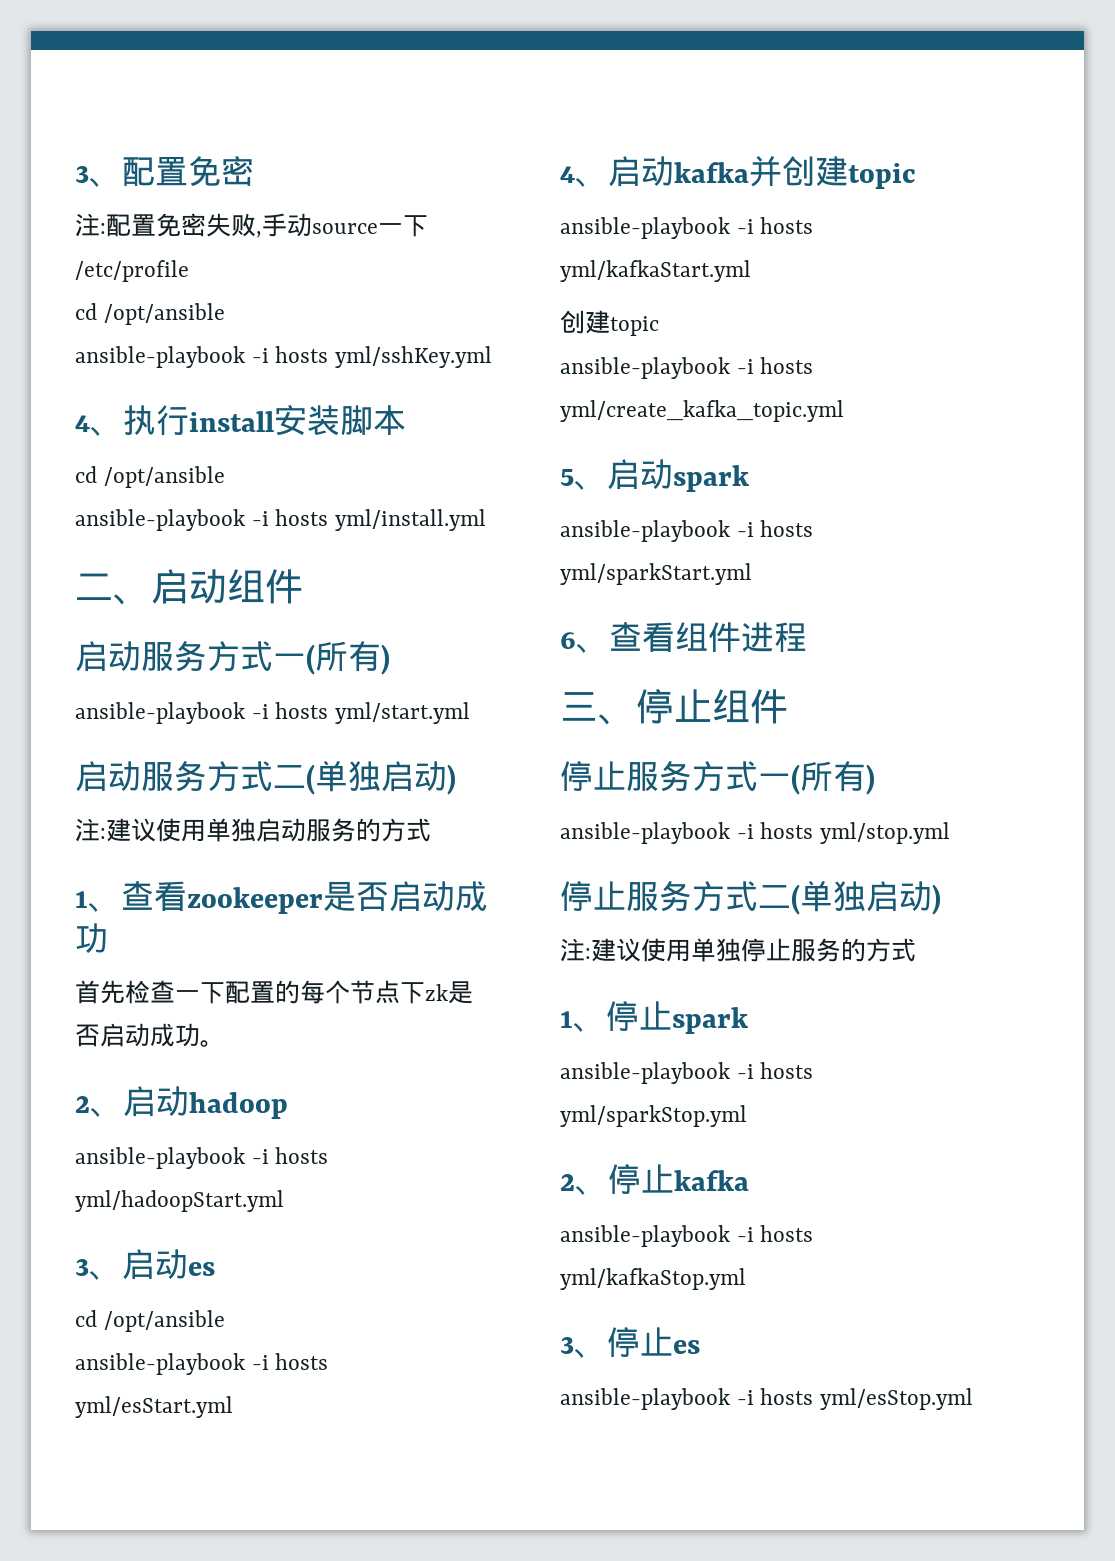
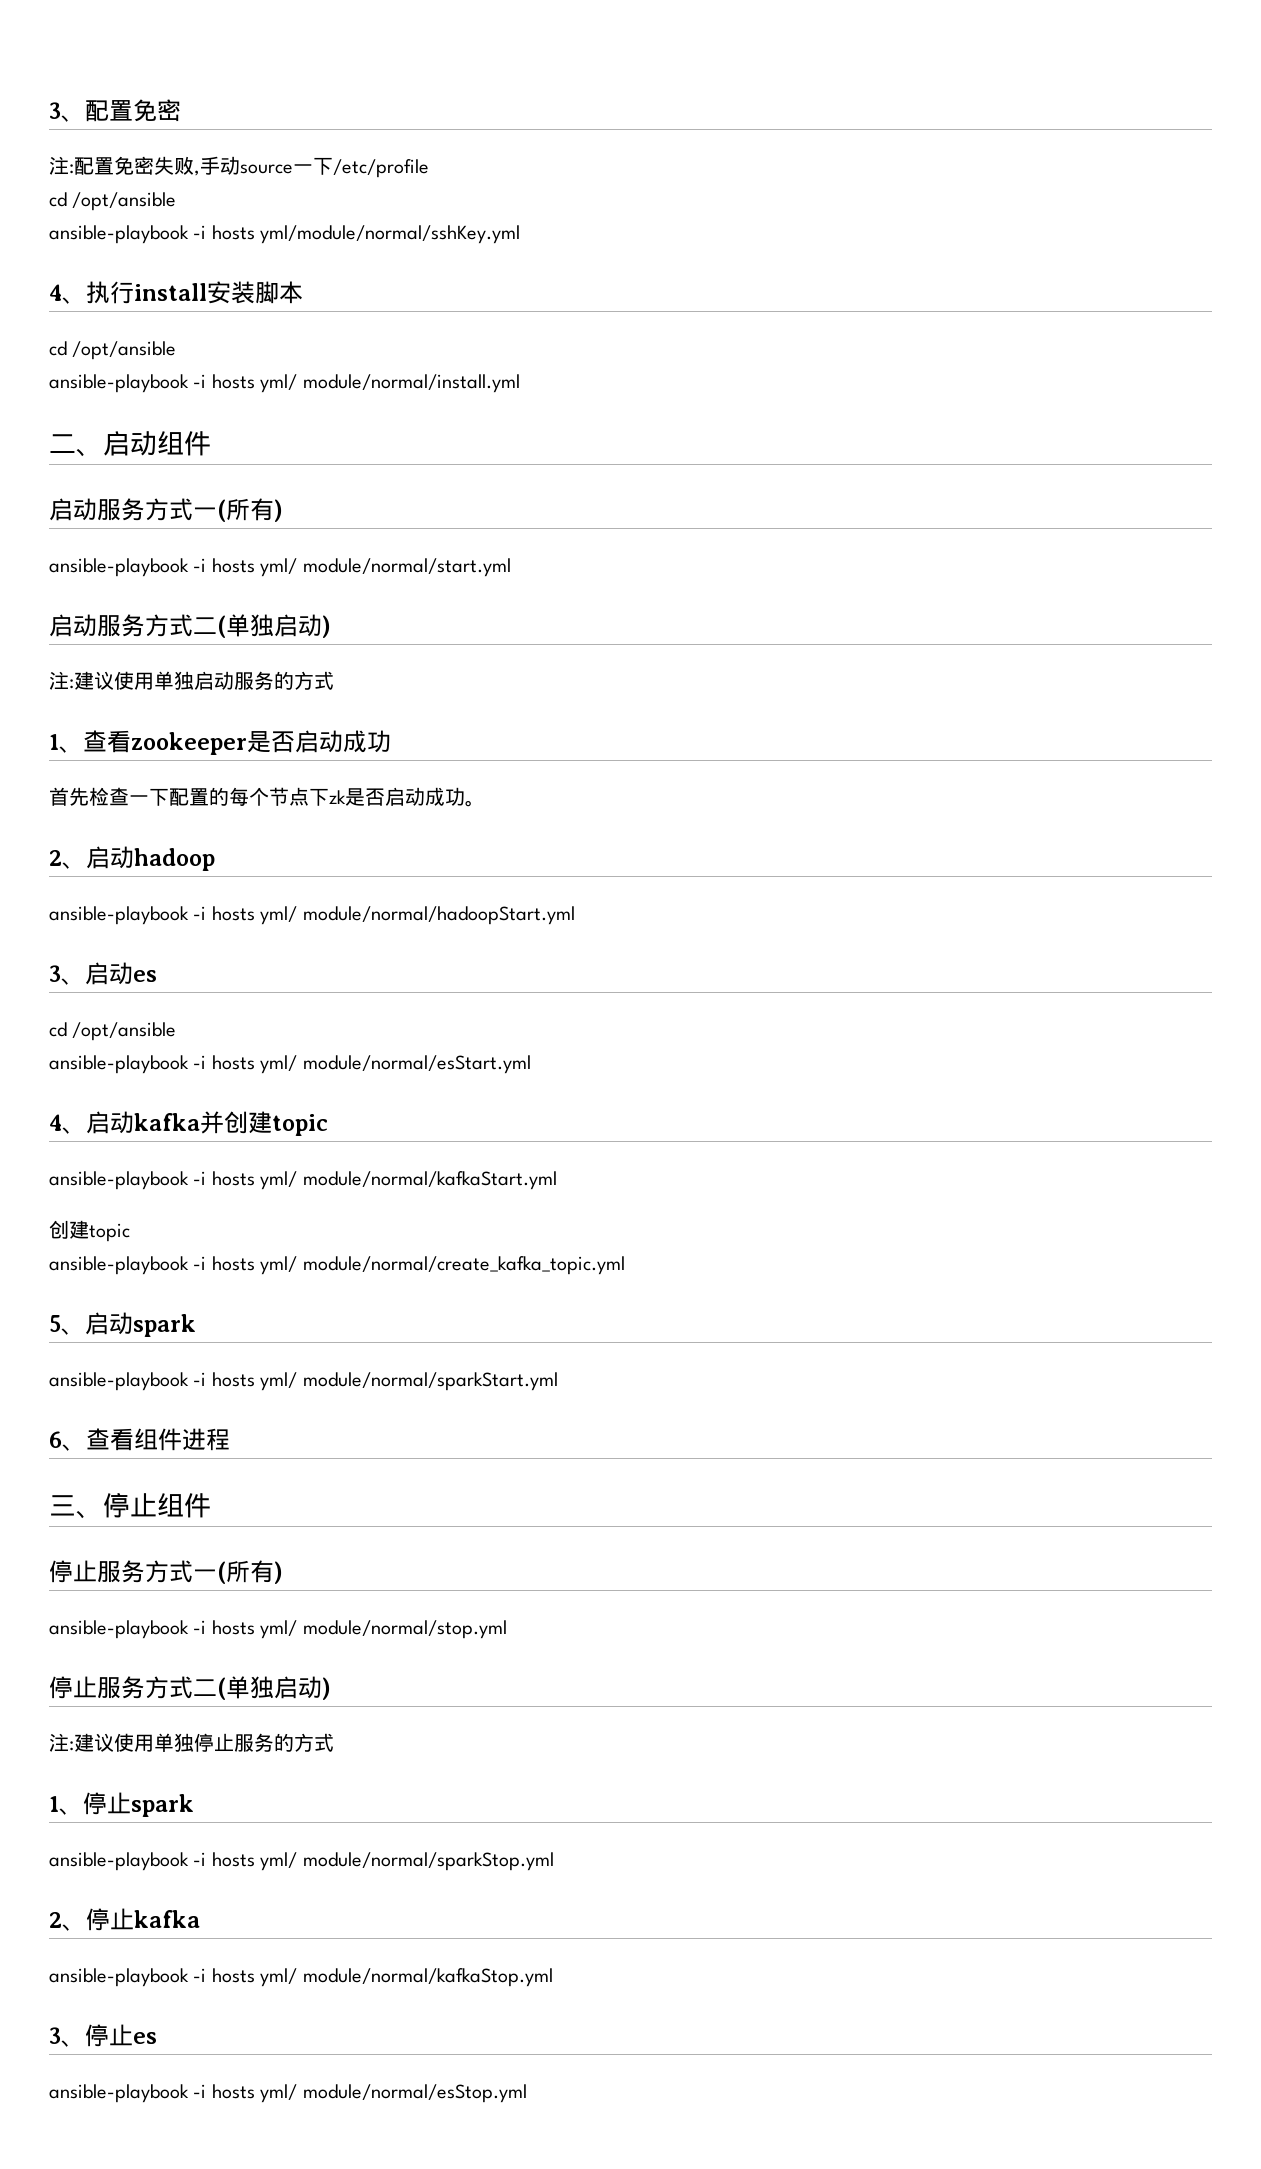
[334,346,492,368] yml/sshKey.yml -> [260,225,521,244] yml/module/normal/sshKey.yml
[334,509,486,531] yml/install.yml -> [260,374,520,393] yml/ module/normal/install.yml
[334,702,470,724] yml/start.yml -> [260,558,511,577] yml/ module/normal/start.yml
[75,1190,284,1212] yml/hadoopStart.yml -> [260,906,575,925] yml/ module/normal/hadoopStart.yml
[75,1396,233,1418] yml/esStart.yml -> [260,1055,531,1074] yml/ module/normal/esStart.yml
[560,260,751,282] [560,310,659,336] [560,357,814,379] [560,400,844,422] yml/kafkaStart.yml // 创建topic // ansible-playbook -i hosts yml/create_kafka_topic.yml -> [260,1171,557,1190] [49,1220,130,1242] [49,1256,625,1275] yml/ module/normal/kafkaStart.yml // 创建topic // ansible-playbook -i hosts yml/ module/normal/create_kafka_topic.yml
[560,563,752,585] yml/sparkStart.yml -> [260,1372,558,1391] yml/ module/normal/sparkStart.yml
[819,822,950,844] yml/stop.yml -> [260,1620,507,1639] yml/ module/normal/stop.yml
[560,1105,747,1127] yml/sparkStop.yml -> [260,1852,554,1871] yml/ module/normal/sparkStop.yml
[560,1268,746,1290] yml/kafkaStop.yml -> [260,1968,553,1987] yml/ module/normal/kafkaStop.yml
[819,1388,973,1410] yml/esStop.yml -> [260,2084,527,2103] yml/ module/normal/esStop.yml

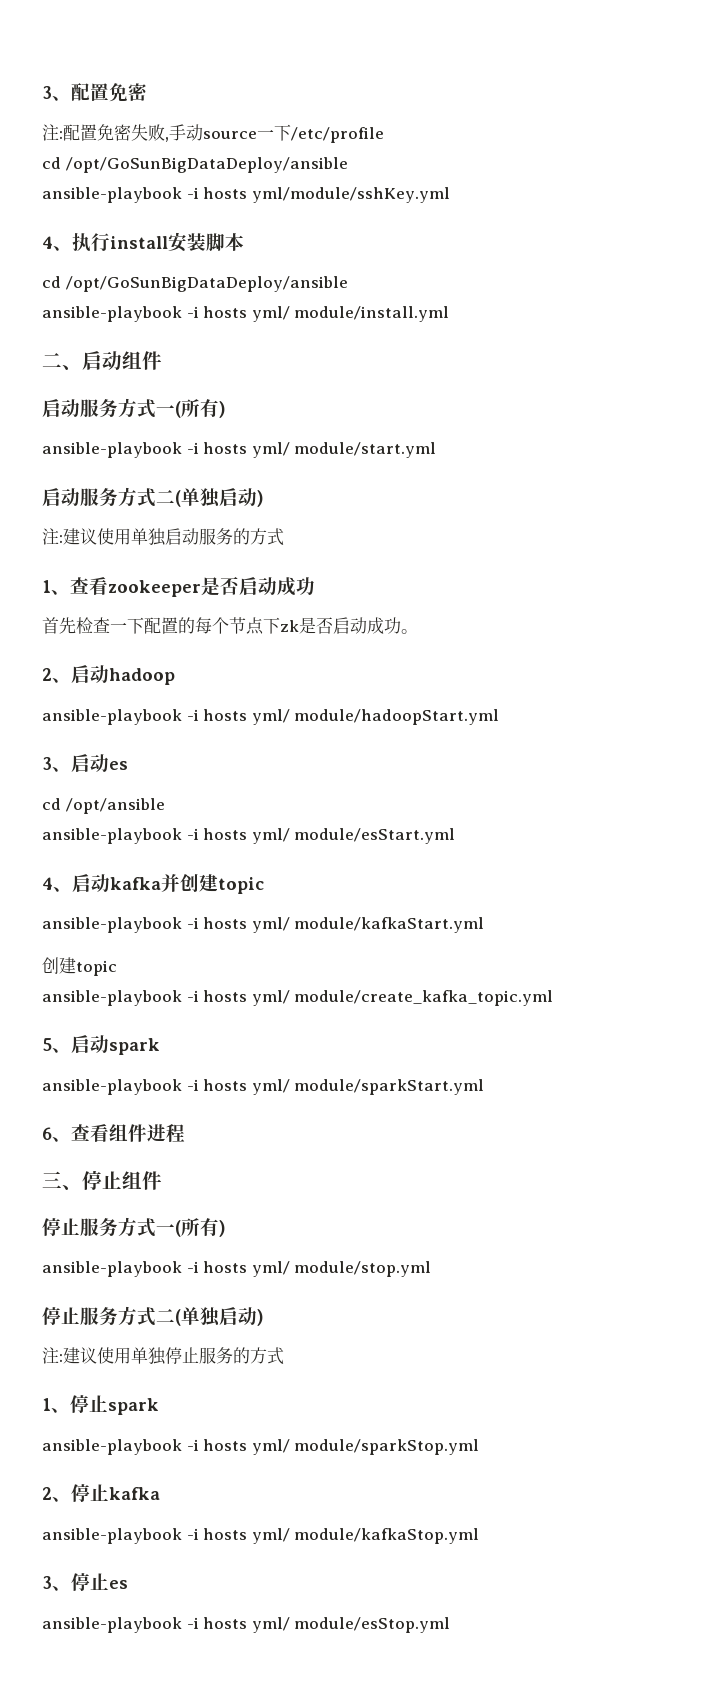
[72,192,177,211] [49,225,521,244] /opt/ansible // ansible-playbook -i hosts yml/module/normal/sshKey.yml -> [65,157,348,173] [42,187,450,203] /opt/GoSunBigDataDeploy/ansible // ansible-playbook -i hosts yml/module/sshKey.yml
[72,341,177,360] [49,374,520,393] /opt/ansible // ansible-playbook -i hosts yml/ module/normal/install.yml -> [65,276,348,292] [42,306,450,322] /opt/GoSunBigDataDeploy/ansible // ansible-playbook -i hosts yml/ module/install.yml
[302,558,511,577] module/normal/start.yml -> [294,442,437,458] module/start.yml
[302,906,575,925] module/normal/hadoopStart.yml -> [294,709,500,725] module/hadoopStart.yml
[302,1055,531,1074] module/normal/esStart.yml -> [294,828,456,844] module/esStart.yml
[302,1171,557,1190] [49,1220,130,1242] [49,1256,625,1275] module/normal/kafkaStart.yml // 创建topic // ansible-playbook -i hosts yml/ module/normal/create_kafka_topic.yml -> [294,917,485,933] [42,957,117,976] [42,990,554,1006] module/kafkaStart.yml // 创建topic // ansible-playbook -i hosts yml/ module/create_kafka_topic.yml
[302,1372,558,1391] module/normal/sparkStart.yml -> [294,1079,485,1095] module/sparkStart.yml
[302,1620,507,1639] module/normal/stop.yml -> [294,1261,432,1277] module/stop.yml
[302,1852,554,1871] module/normal/sparkStop.yml -> [294,1439,480,1455] module/sparkStop.yml
[302,1968,553,1987] module/normal/kafkaStop.yml -> [294,1528,480,1544] module/kafkaStop.yml
[302,2084,527,2103] module/normal/esStop.yml -> [294,1617,451,1633] module/esStop.yml

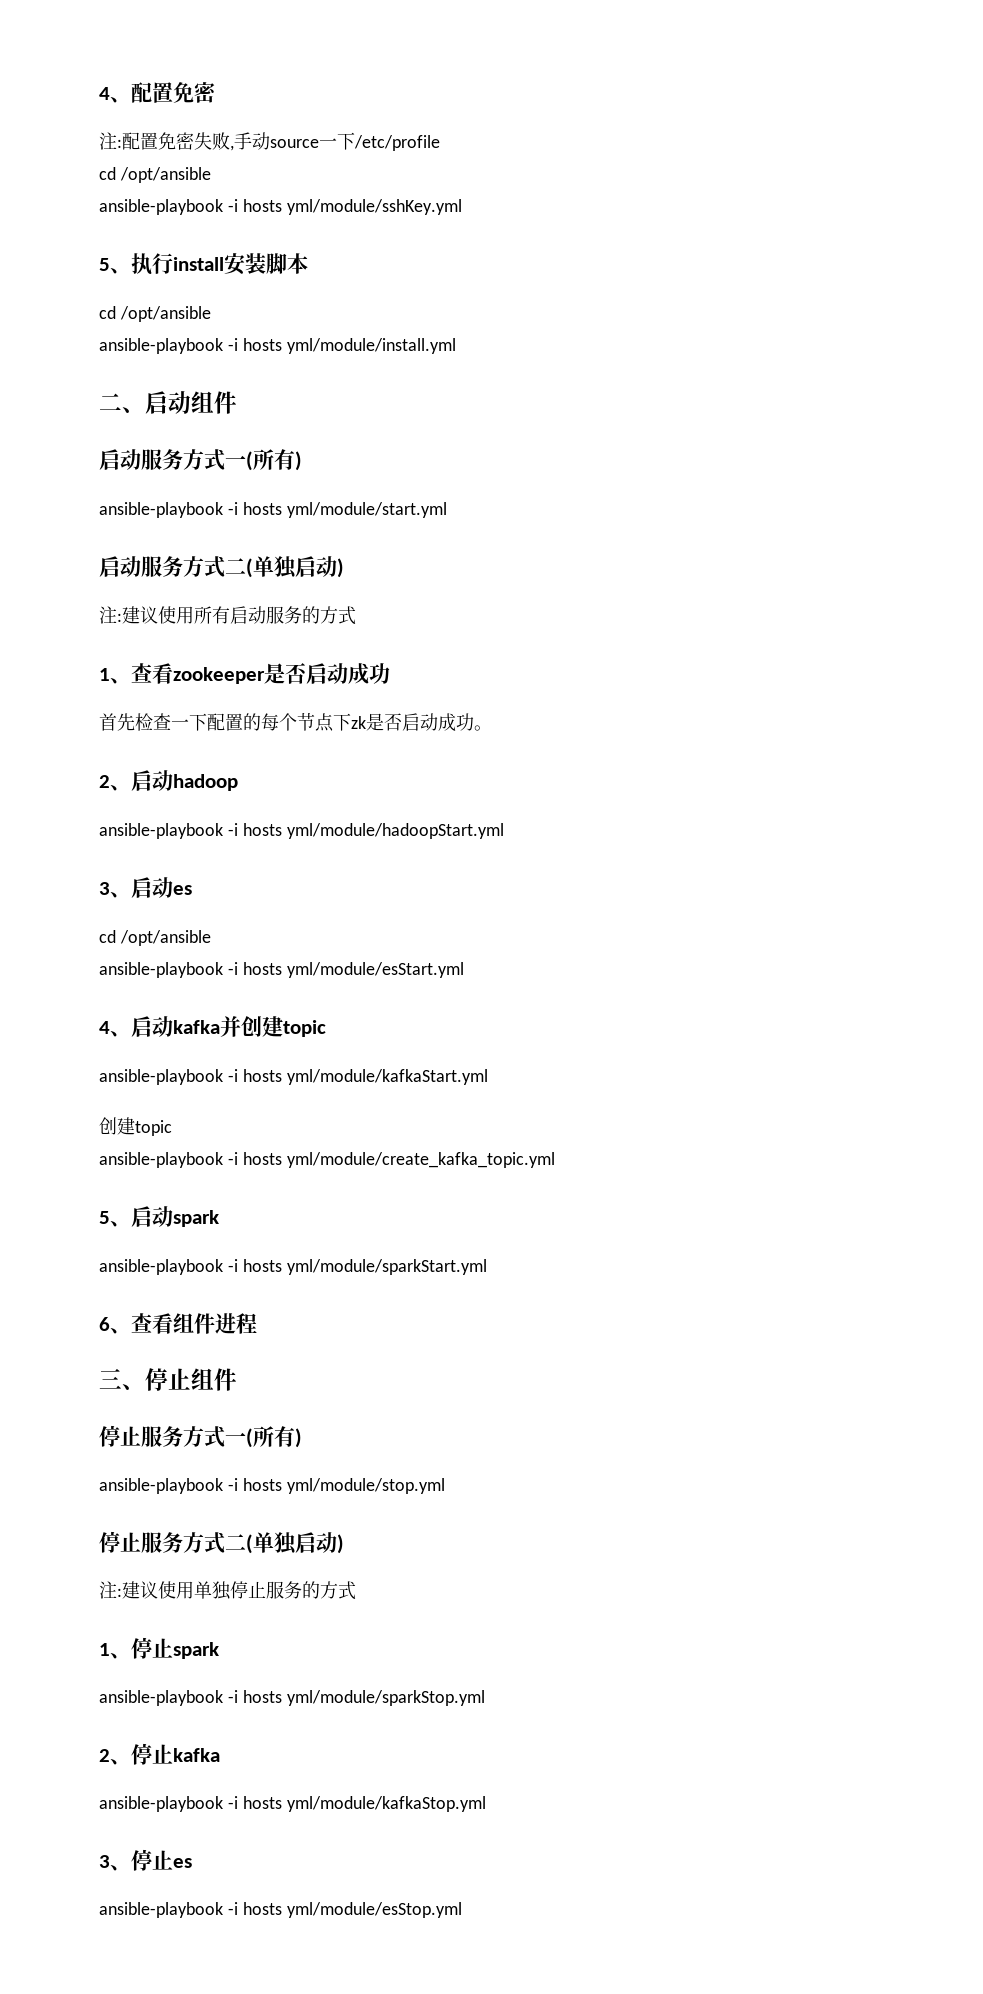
[42,86,52,99] 3 -> [99,87,110,100] 4
[65,157,348,173] /opt/GoSunBigDataDeploy/ansible -> [119,167,211,183] /opt/ansible
[42,236,53,249] 4 -> [99,258,110,271] 5
[65,276,348,292] [42,306,450,322] /opt/GoSunBigDataDeploy/ansible // ansible-playbook -i hosts yml/ module/install.yml -> [119,306,211,322] [99,338,456,354] /opt/ansible // ansible-playbook -i hosts yml/module/install.yml
[251,442,437,458] yml/ module/start.yml -> [286,502,447,518] yml/module/start.yml
[131,528,166,546] 单独 -> [194,606,230,624] 所有
[251,709,500,725] yml/ module/hadoopStart.yml -> [286,823,504,839] yml/module/hadoopStart.yml
[251,828,456,844] yml/ module/esStart.yml -> [286,962,464,978] yml/module/esStart.yml
[251,917,485,933] [42,957,117,976] [42,990,554,1006] yml/ module/kafkaStart.yml // 创建topic // ansible-playbook -i hosts yml/ module/create_kafka_topic.yml -> [286,1069,488,1085] [99,1117,172,1136] [99,1152,555,1168] yml/module/kafkaStart.yml // 创建topic // ansible-playbook -i hosts yml/module/create_kafka_topic.yml
[251,1079,485,1095] yml/ module/sparkStart.yml -> [286,1259,487,1275] yml/module/sparkStart.yml
[251,1261,432,1277] yml/ module/stop.yml -> [286,1478,445,1494] yml/module/stop.yml
[251,1439,480,1455] yml/ module/sparkStop.yml -> [286,1690,485,1706] yml/module/sparkStop.yml
[251,1528,480,1544] yml/ module/kafkaStop.yml -> [286,1796,486,1812] yml/module/kafkaStop.yml
[251,1617,451,1633] yml/ module/esStop.yml -> [286,1902,462,1918] yml/module/esStop.yml

